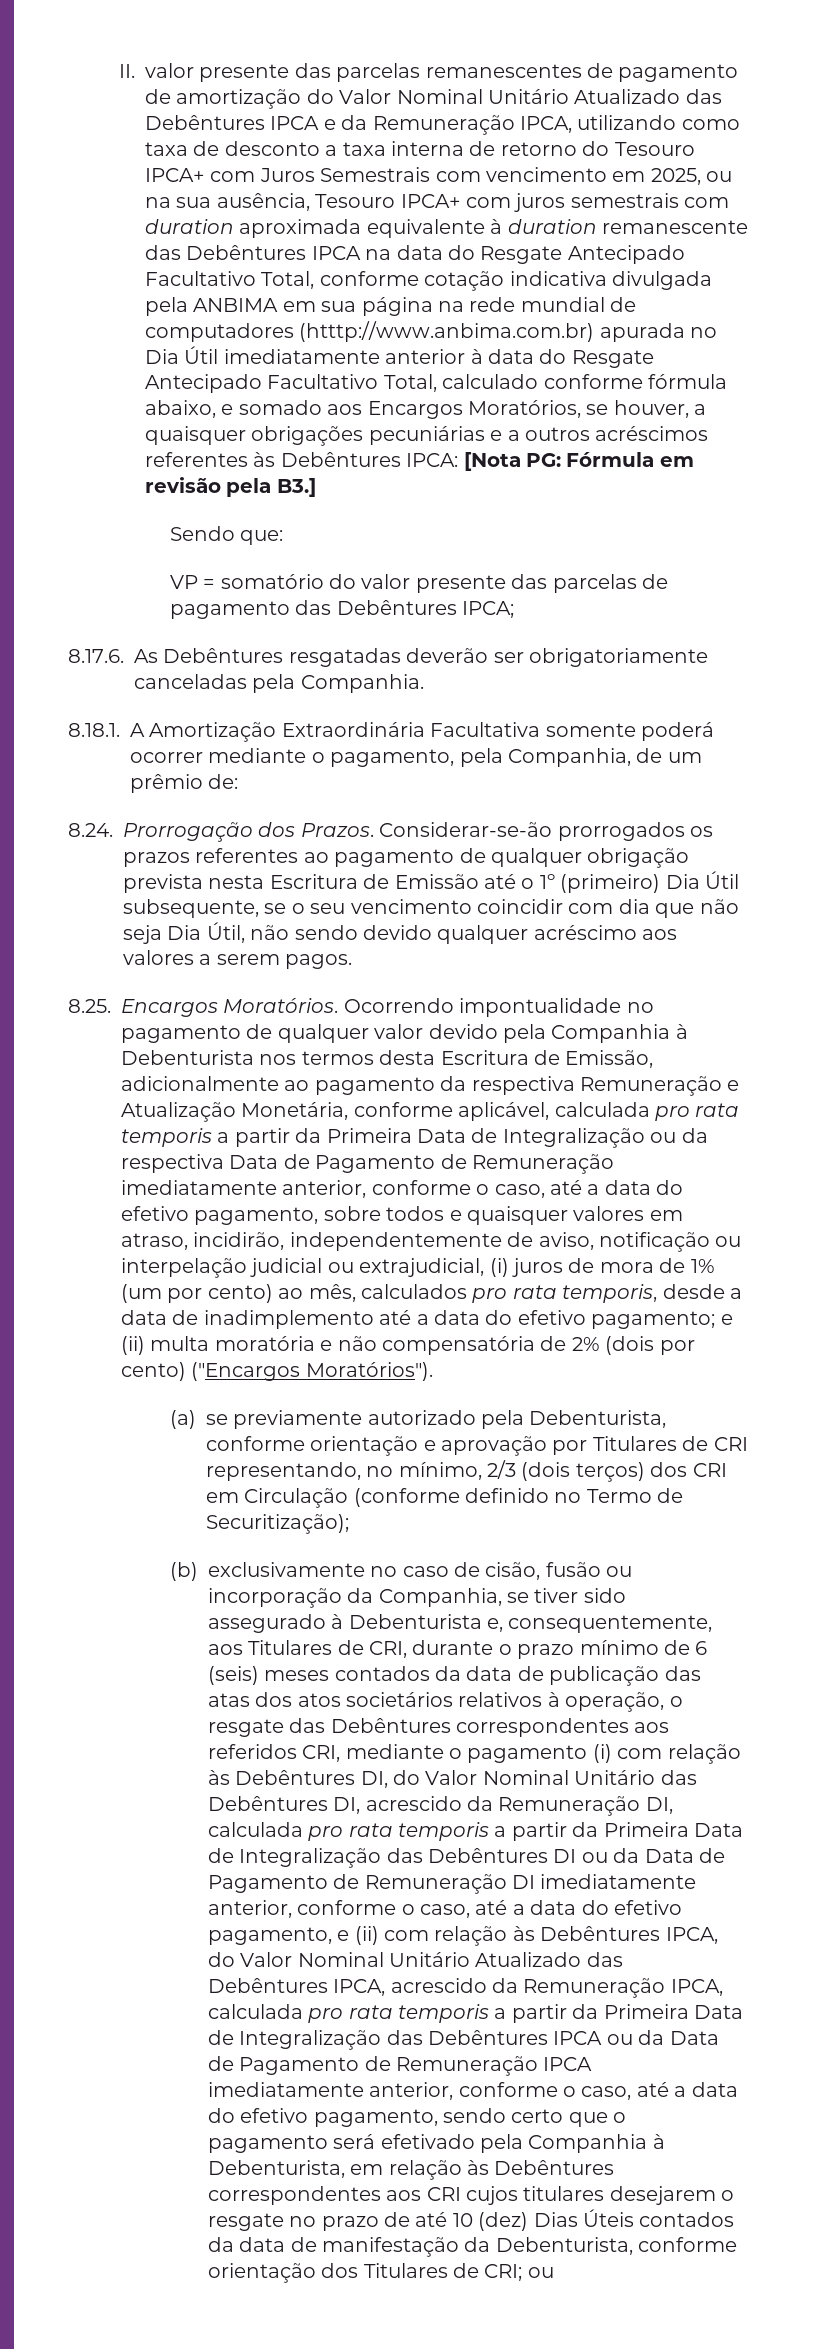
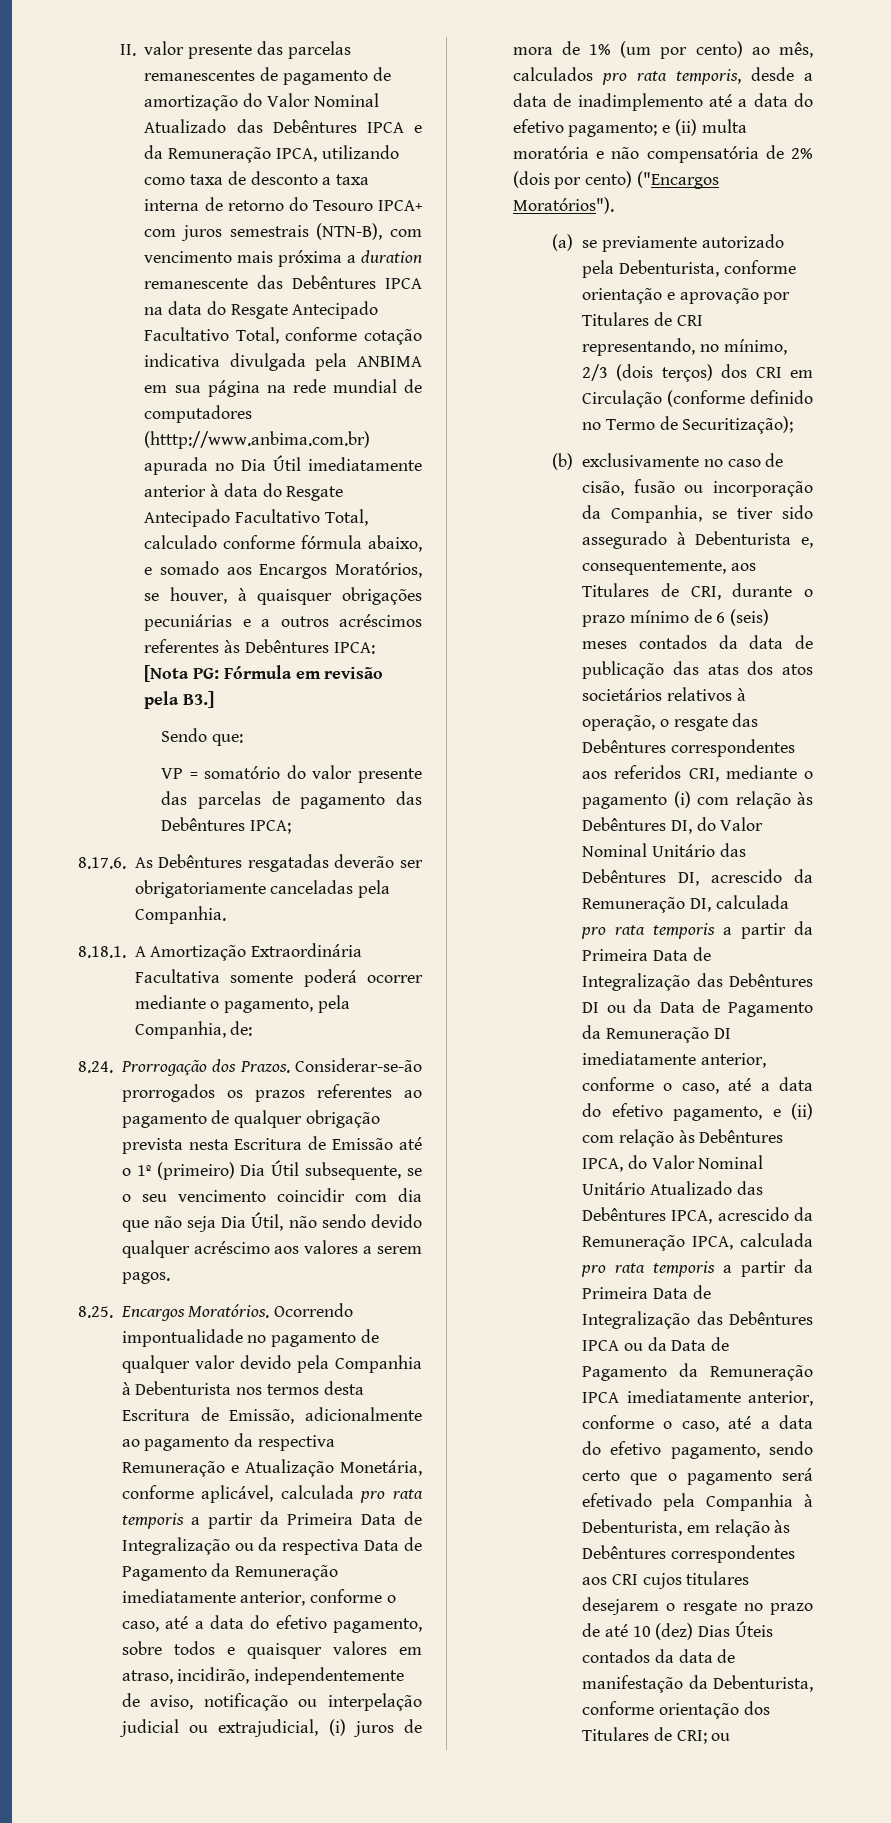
[487,89,569,104] Unitário -> (379, 100) none
[259,167,733,185] [144,193,730,212] [144,219,503,238] Juros Semestrais com vencimento em 2025, ou na sua ausência, Tesouro IPCA+ com juros semestrais com duration aproximada equivalente à -> [181,223,422,241] [144,250,357,267] juros semestrais (NTN-B), com vencimento mais próxima a
[694,404,707,415] a -> [237,588,247,601] à
[636,748,702,763] [130,774,203,793] de um prêmio -> (226, 1030) none
[440,1154,467,1169] de -> [211,1563,231,1577] da
[333,1874,360,1889] de -> [582,1025,602,1039] da
[364,2056,391,2071] de -> [679,1363,699,1377] da

